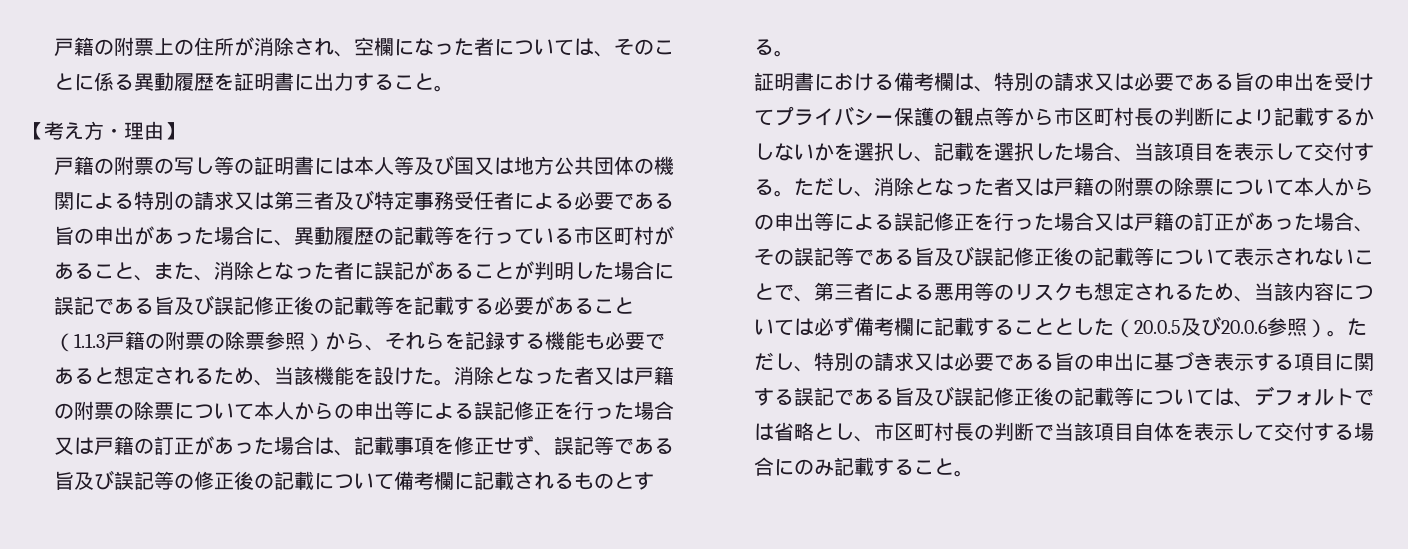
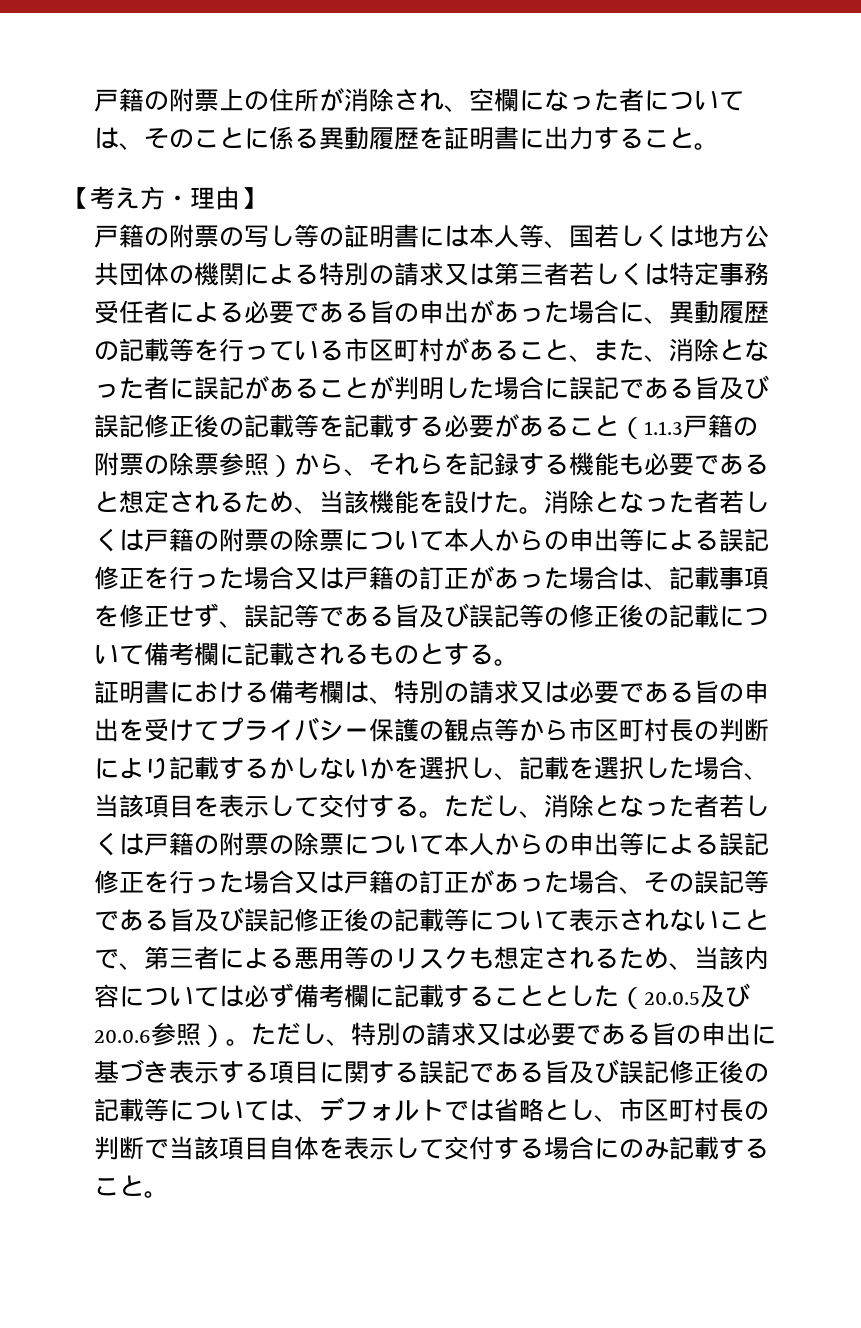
[414,155,495,175] 及び国又 -> [544,224,670,248] 、国若しく
[334,190,375,210] 及び -> [569,262,670,286] 若しくは
[594,367,615,385] 又 -> [719,490,770,514] [94,528,120,552] 若しく
[1014,178,1035,196] 又 -> [719,794,770,818] [94,832,120,856] 若しく

